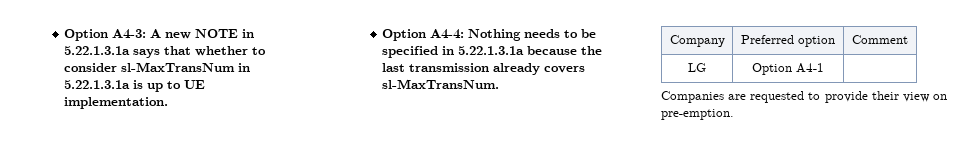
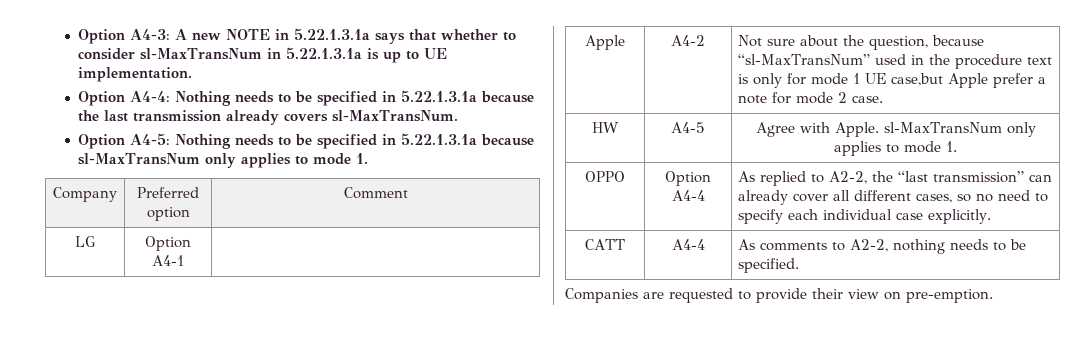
(500, 84) none -> [78,133,535,149] [78,153,369,168] // Option A4-5: Nothing needs to be specified in 5.22.1.3.1a because sl-MaxTransNum only applies to mode 1.
(824, 68) none -> [585,35,625,50] [671,35,705,46] [738,35,985,50] [738,54,1053,69] [738,73,1047,88] [738,92,884,104] [592,122,619,133] [671,122,705,133] [755,122,1036,137] [834,141,957,156] [585,171,625,182] [665,171,711,186] [671,190,705,201] [738,171,1053,186] [738,190,1049,205] [738,209,992,224] [585,239,626,250] [671,239,705,250] [738,239,1027,254] [738,258,800,273] // Apple | A4-2 | Not sure about the question, because “sl-MaxTransNum” used in the procedure text is only for mode 1 UE case,but Apple prefer a note for mode 2 case. // HW | A4-5 | Agree with Apple. sl-MaxTransNum only applies to mode 1. // OPPO | Option A4-4 | As replied to A2-2, the “last transmission” can already cover all different cases, so no need to specify each individual case explicitly. // CATT | A4-4 | As comments to A2-2, nothing needs to be specified.

